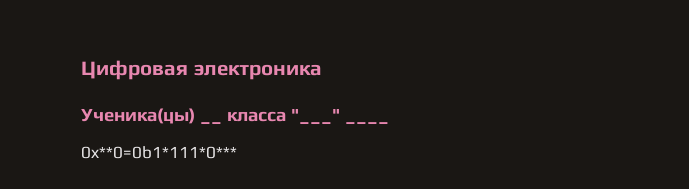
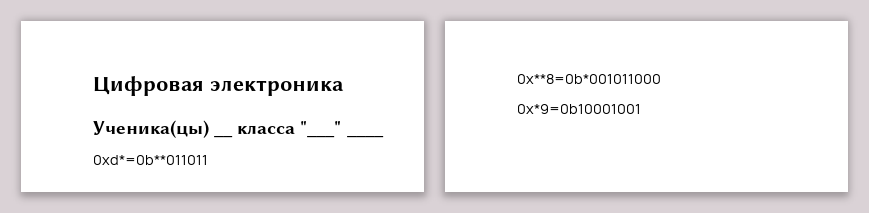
[81,146,237,159] 0x**0=0b1*111*0*** -> [93,155,208,165] [517,74,661,84] [517,104,641,114] 0xd*=0b**011011 // 0x**8=0b*001011000 // 0x*9=0b10001001

